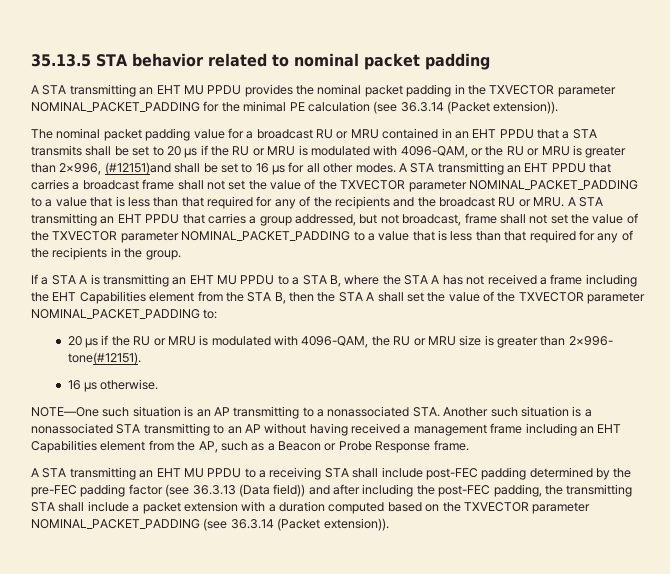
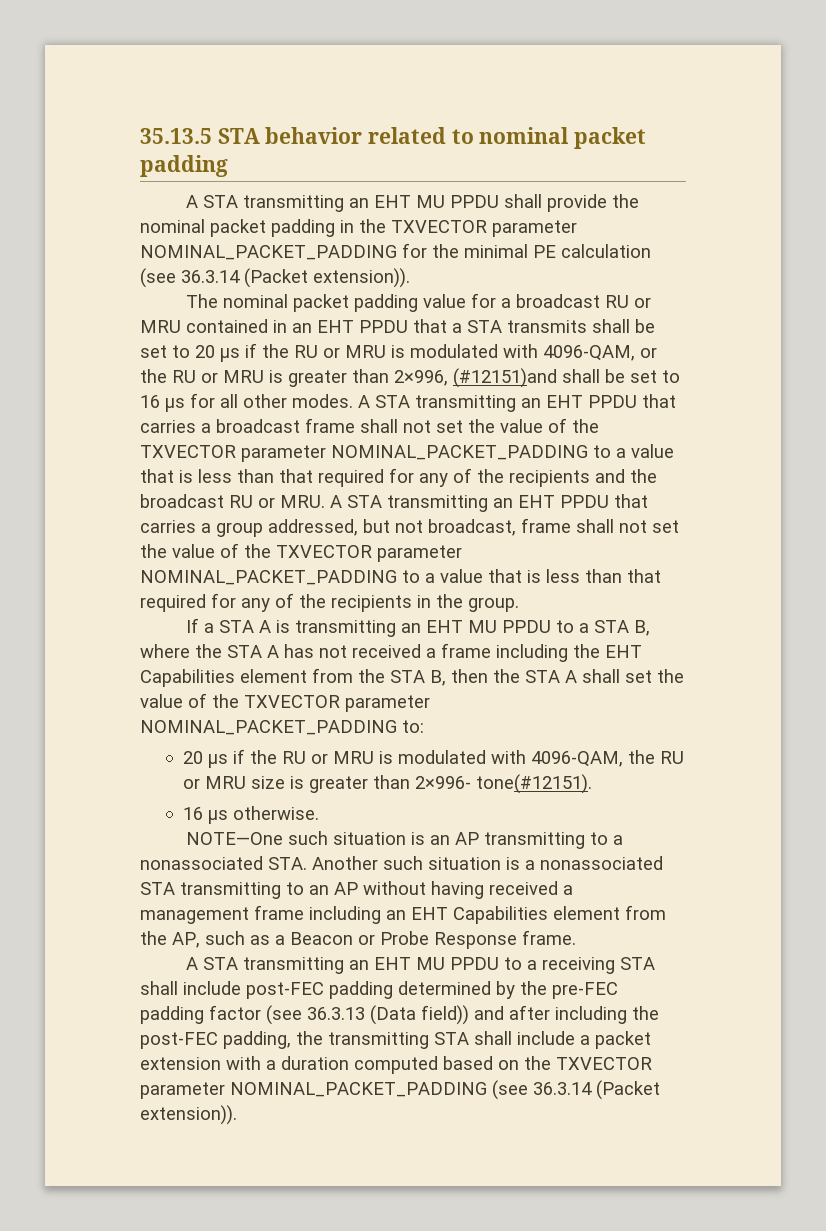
[244,84,293,97] provides -> [503,194,607,212] shall provide

